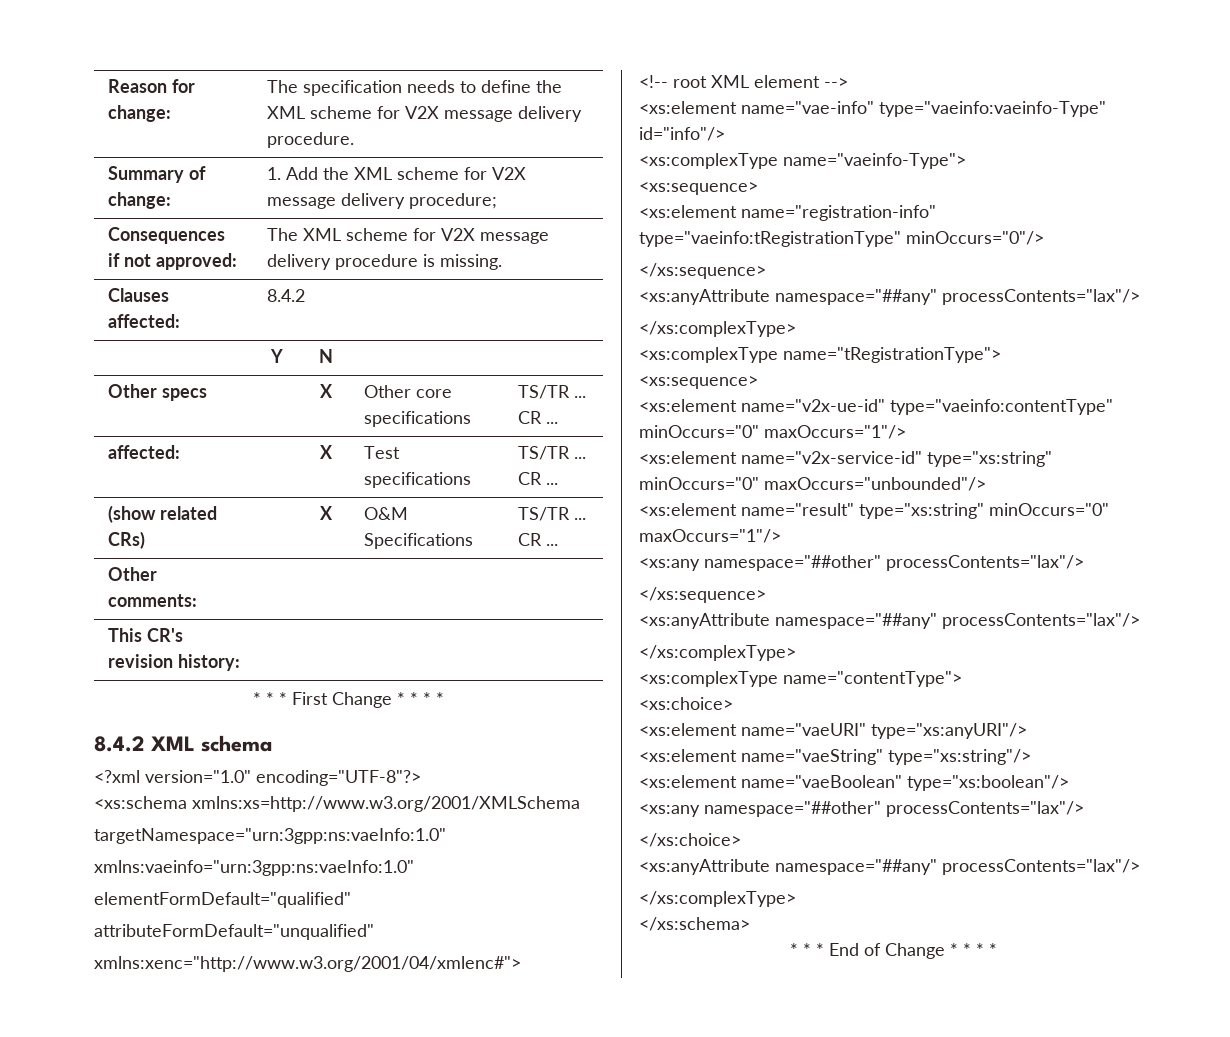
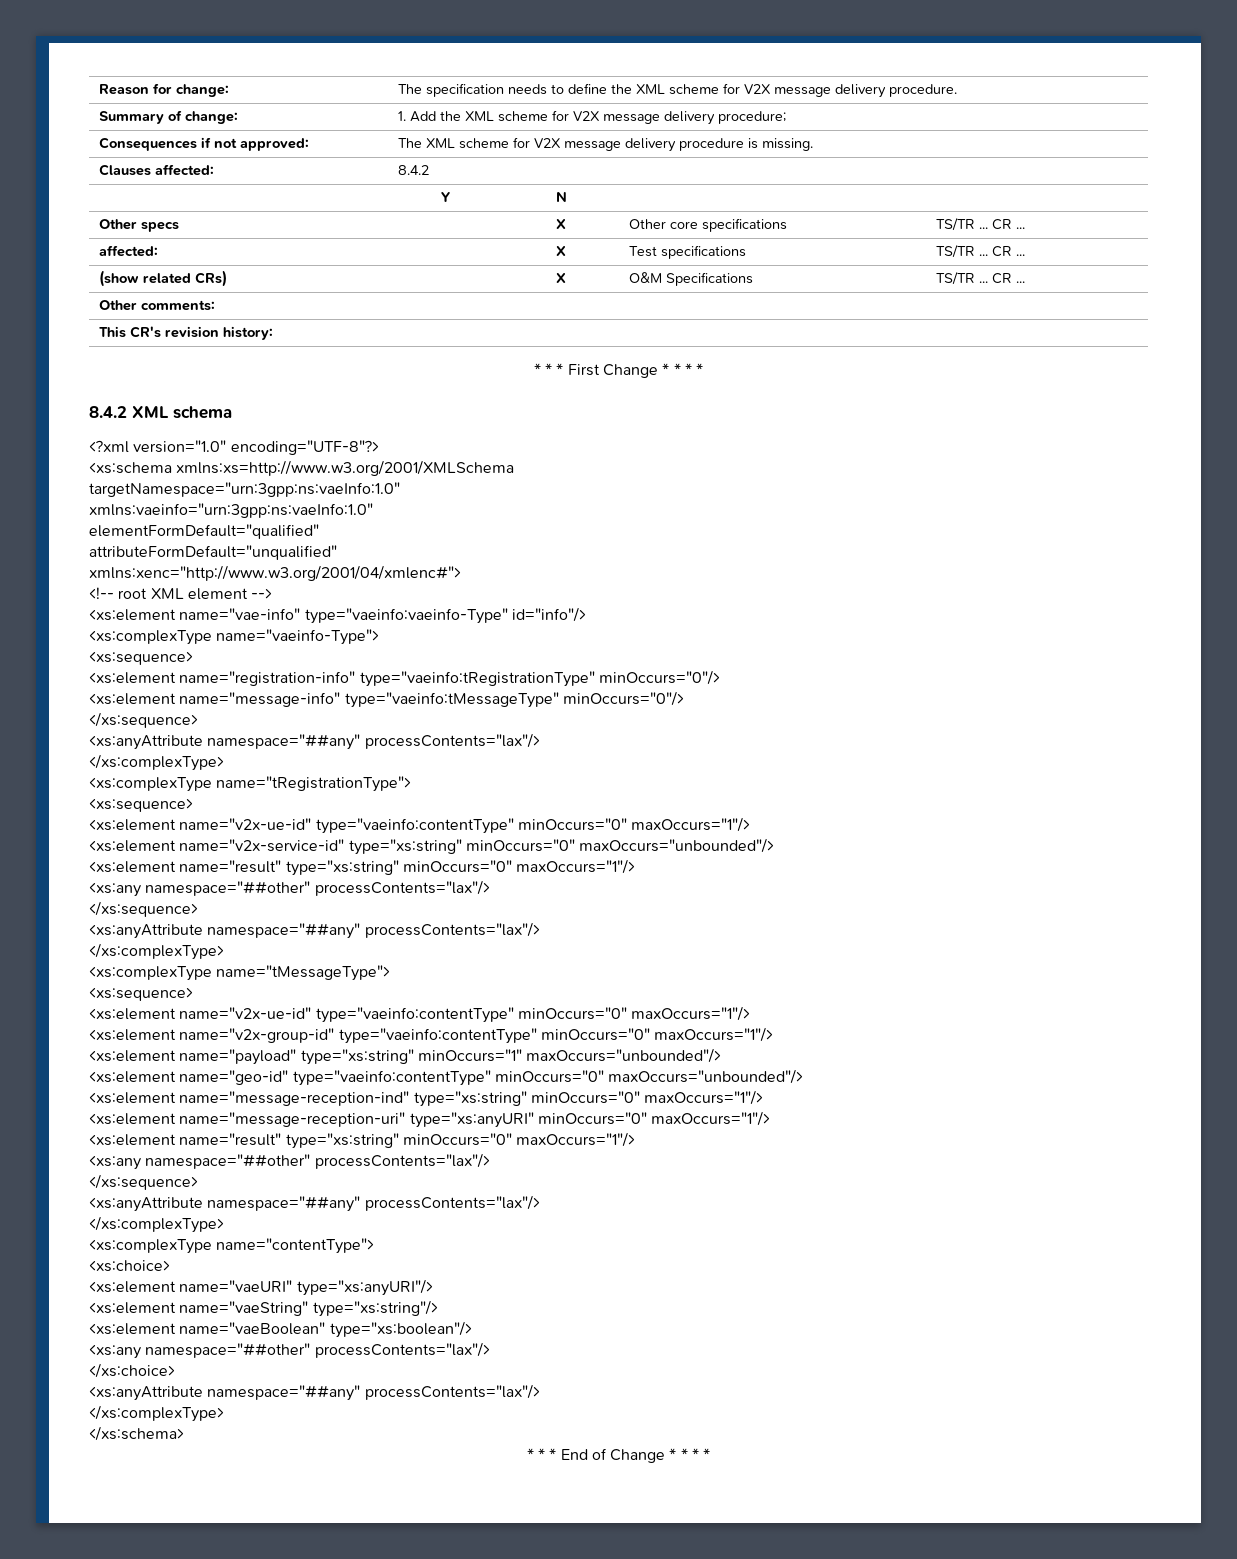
(1044, 238) none -> [89,691,684,708] // <xs:element name="message-info" type="vaeinfo:tMessageType" minOccurs="0"/>
(796, 653) none -> [89,965,391,981] [89,987,193,1001] [89,1006,751,1023] [89,1027,774,1044] [89,1048,722,1065] [89,1069,804,1086] [89,1090,764,1107] [89,1111,771,1128] [89,1132,636,1149] [89,1153,490,1170] [89,1174,198,1190] [89,1195,540,1212] [89,1216,224,1233] // <xs:complexType name="tMessageType"> // <xs:sequence> // <xs:element name="v2x-ue-id" type="vaeinfo:contentType" minOccurs="0" maxOccurs="1"/> // <xs:element name="v2x-group-id" type="vaeinfo:contentType" minOccurs="0" maxOccurs="1"/> // <xs:element name="payload" type="xs:string" minOccurs="1" maxOccurs="unbounded"/> // <xs:element name="geo-id" type="vaeinfo:contentType" minOccurs="0" maxOccurs="unbounded"/> // <xs:element name="message-reception-ind" type="xs:string" minOccurs="0" maxOccurs="1"/> // <xs:element name="message-reception-uri" type="xs:anyURI" minOccurs="0" maxOccurs="1"/> // <xs:element name="result" type="xs:string" minOccurs="0" maxOccurs="1"/> // <xs:any namespace="##other" processContents="lax"/> // </xs:sequence> // <xs:anyAttribute namespace="##any" processContents="lax"/> // </xs:complexType>

